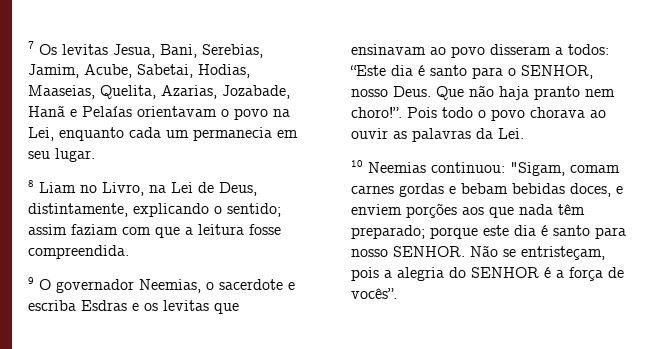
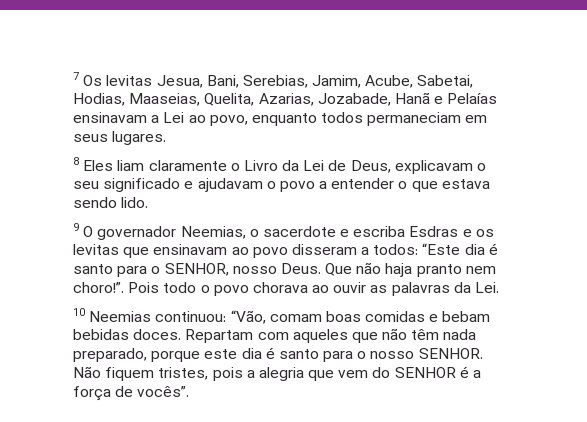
[137,106,290,120] [28,127,298,141] [28,148,95,162] [28,180,257,196] [28,203,281,217] [28,224,281,238] [28,245,129,259] orientavam o povo na Lei, enquanto cada um permanecia em seu lugar. // 8 Liam no Livro, na Lei de Deus, distintamente, explicando o sentido; assim faziam com que a leitura fosse compreendida. -> [73,112,488,126] [73,131,167,145] [73,157,487,174] [73,178,490,192] [73,197,149,208] ensinavam a Lei ao povo, enquanto todos permaneciam em seus lugares. // 8 Eles liam claramente o Livro da Lei de Deus, explicavam o seu significado e ajudavam o povo a entender o que estava sendo lido.
[510,162,620,176] [351,183,623,197] [351,203,585,218] [351,225,425,239] "Sigam, comam carnes gordas e bebam bebidas doces, e enviem porções aos que nada têm preparado; -> [230,310,491,324] [73,328,477,343] [73,348,147,362] “Vão, comam boas comidas e bebam bebidas doces. Repartam com aqueles que não têm nada preparado,
(626, 233) none -> [357,351,367,359] o
[503,246,605,260] se entristeçam, -> [105,367,209,381] fiquem tristes,
(444, 274) none -> [308,370,369,381] que vem

